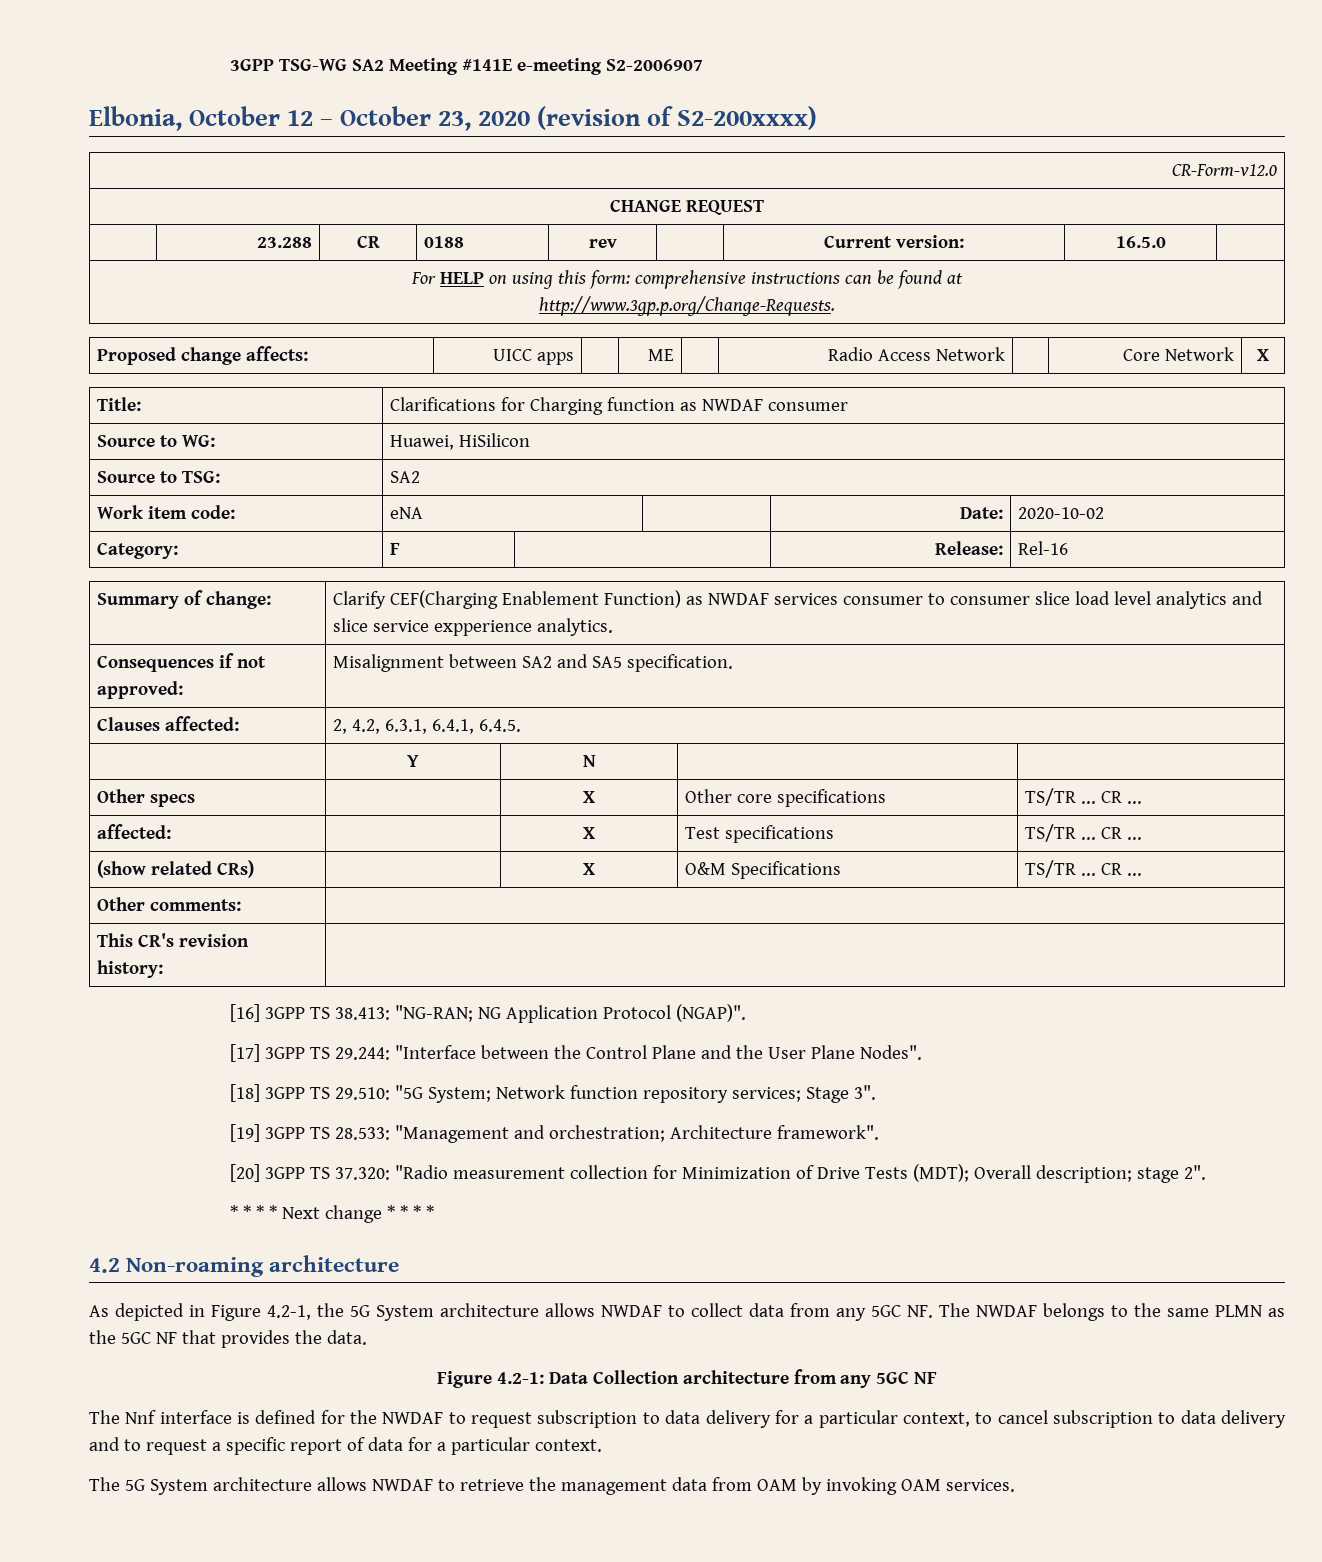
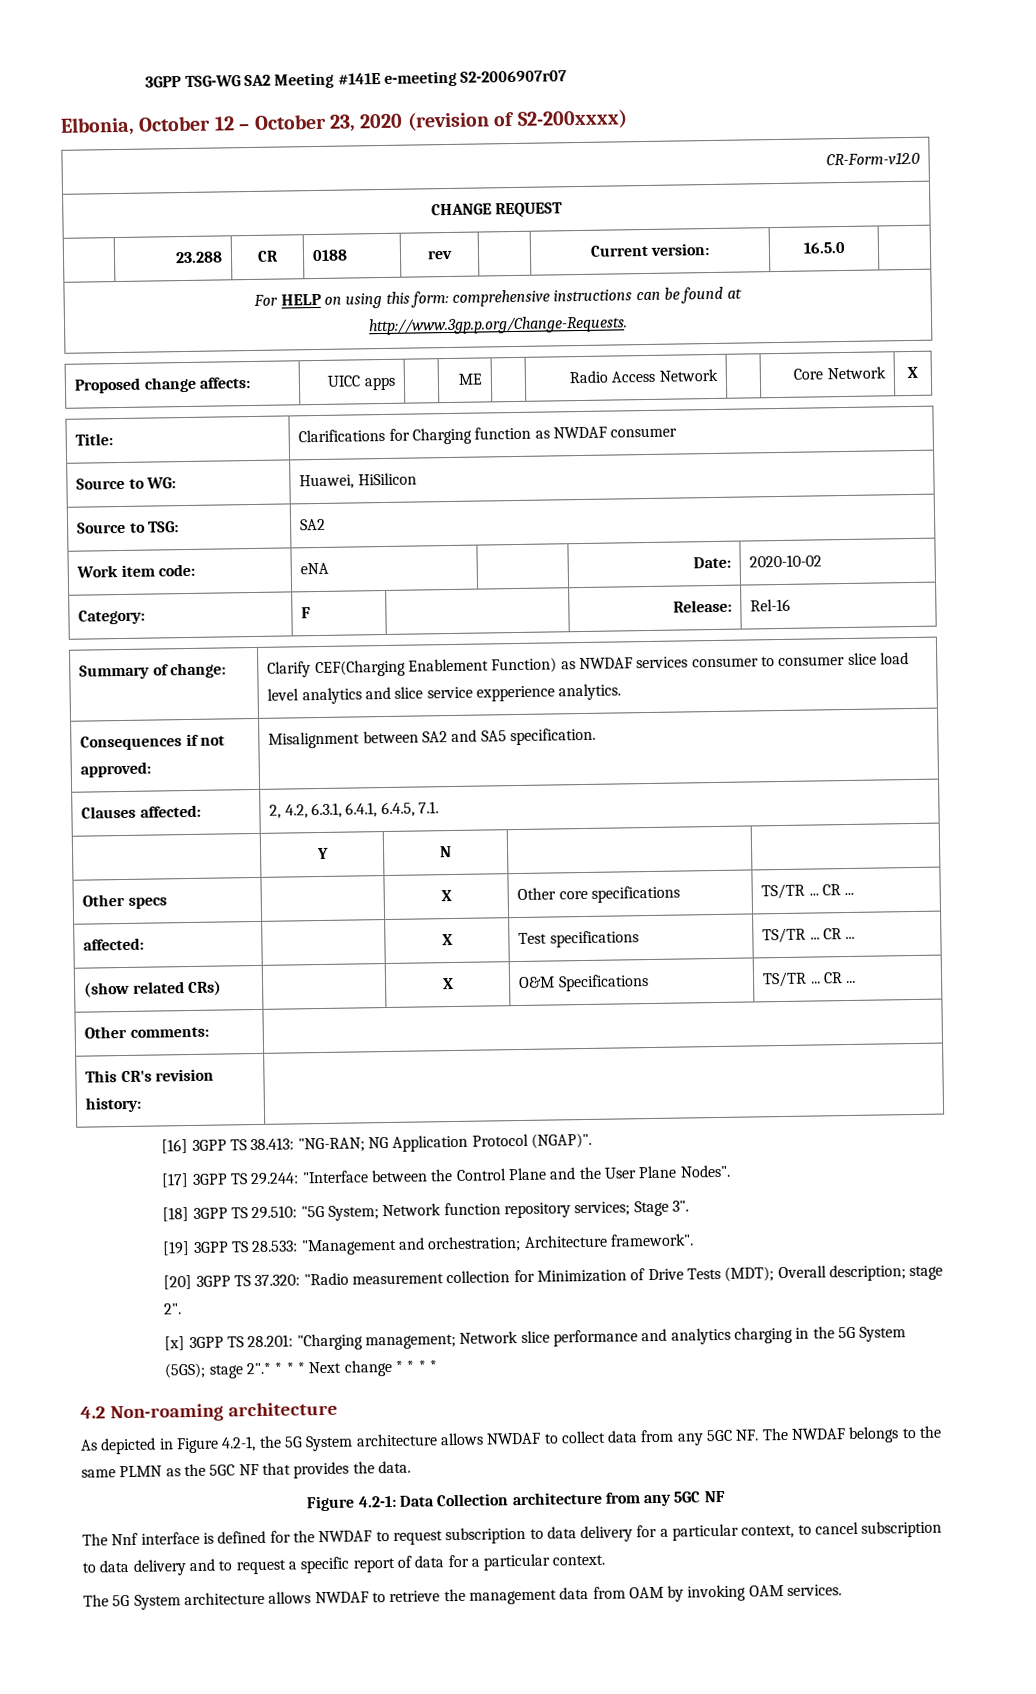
[605,59,703,71] S2-2006907 -> [460,70,568,83] S2-2006907r07
[478,719,521,732] 6.4.5. -> [380,801,440,818] 6.4.5, 7.1.
[229,1205,238,1219] * -> [164,1326,907,1351] [164,1362,272,1379] [x] 3GPP TS 28.201: "Charging management; Network slice performance and analytics charging in the 5G System (5GS); stage 2".*

